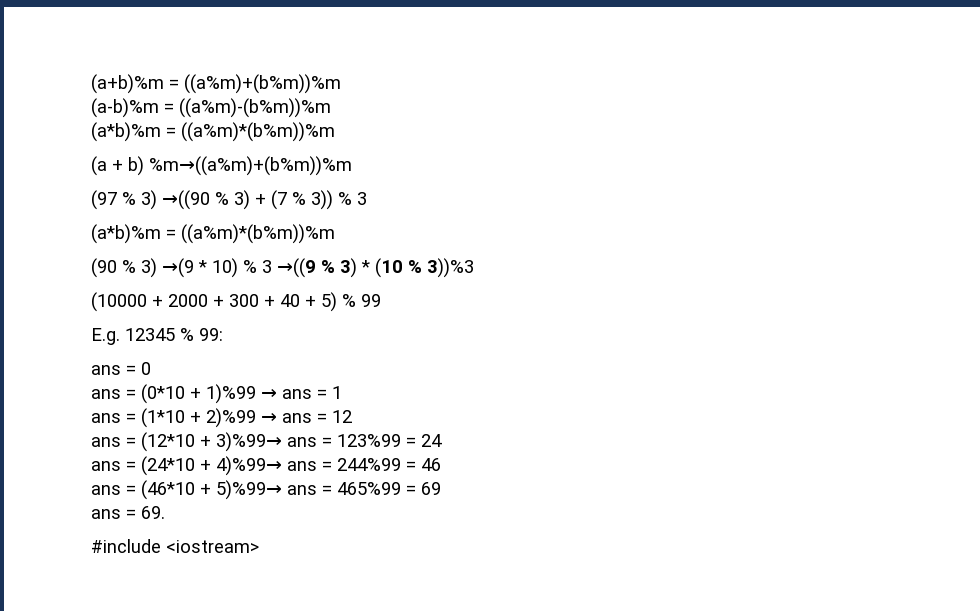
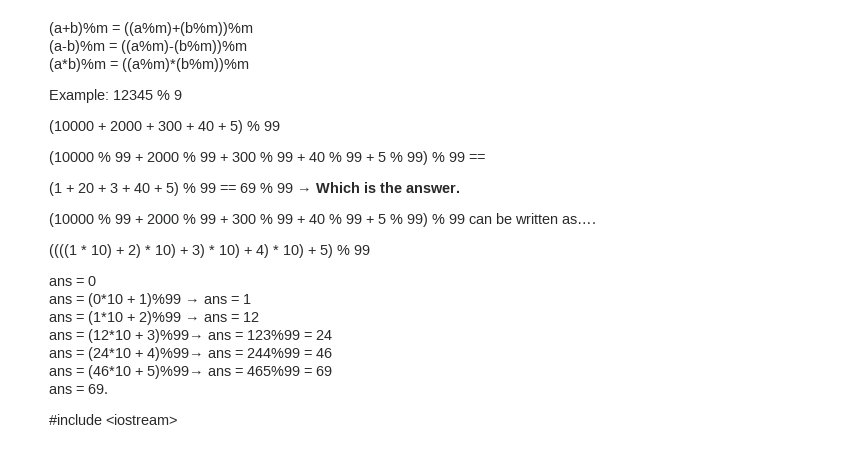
[91,156,352,176] [91,190,367,210] [91,224,335,244] [91,258,474,278] (a + b) %m→((a%m)+(b%m))%m // (97 % 3) →((90 % 3) + (7 % 3)) % 3 // (a*b)%m = ((a%m)*(b%m))%m // (90 % 3) →(9 * 10) % 3 →((9 % 3) * (10 % 3))%3 -> [49,89,182,103] Example: 12345 % 9
[91,328,223,345] E.g. 12345 % 99: -> [49,151,485,165] [49,182,460,196] [49,213,596,227] [49,244,370,258] (10000 % 99 + 2000 % 99 + 300 % 99 + 40 % 99 + 5 % 99) % 99 == // (1 + 20 + 3 + 40 + 5) % 99 == 69 % 99 → Which is the answer. // (10000 % 99 + 2000 % 99 + 300 % 99 + 40 % 99 + 5 % 99) % 99 can be written as…. // ((((1 * 10) + 2) * 10) + 3) * 10) + 4) * 10) + 5) % 99

